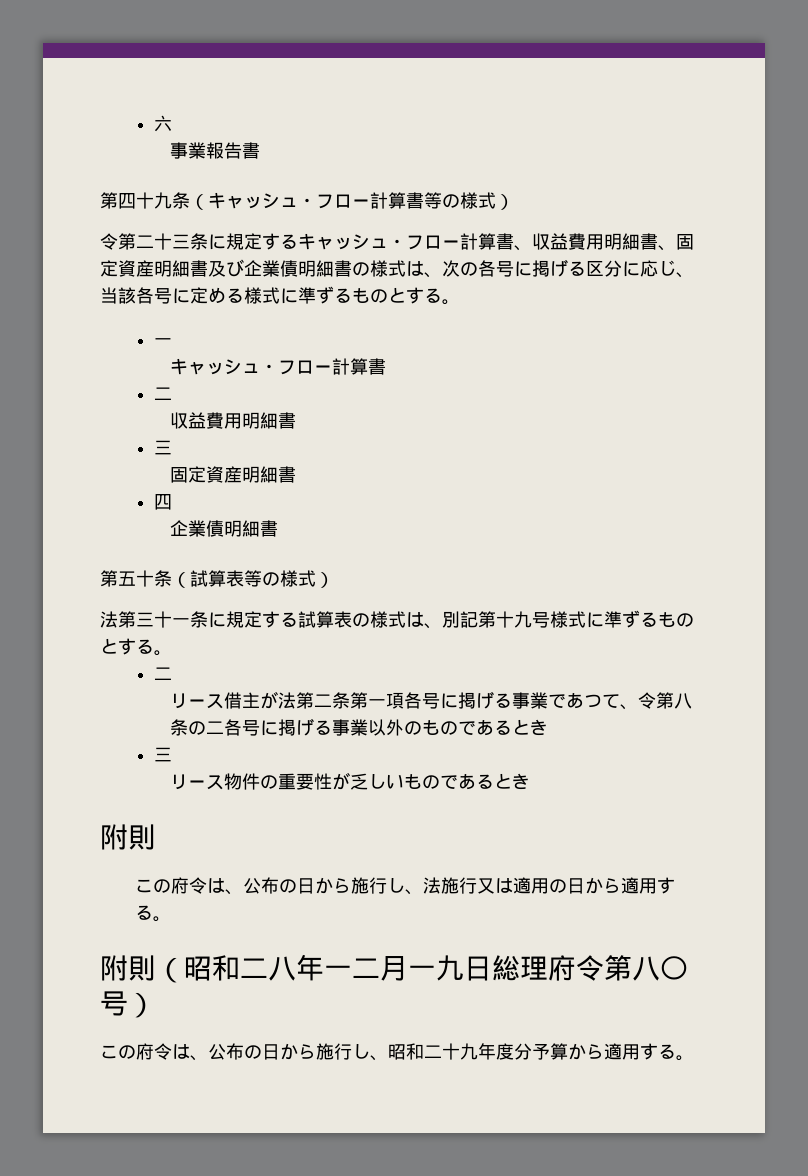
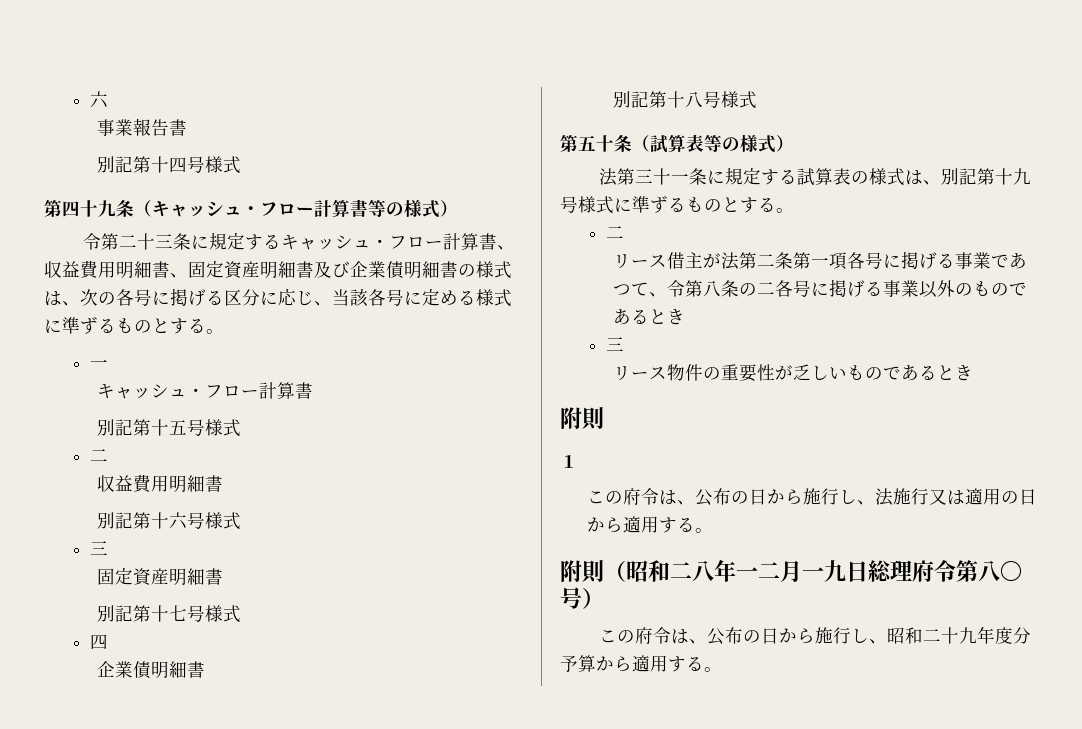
(260, 150) none -> [97,156,242,174] // 別記第十四号様式
(386, 366) none -> [97,419,242,437] // 別記第十五号様式
(296, 420) none -> [97,512,242,530] // 別記第十六号様式
(296, 474) none -> [97,605,242,623] // 別記第十七号様式
(278, 528) none -> [613,91,758,109] // 別記第十八号様式
(156, 837) none -> [560,455,578,468] // １

